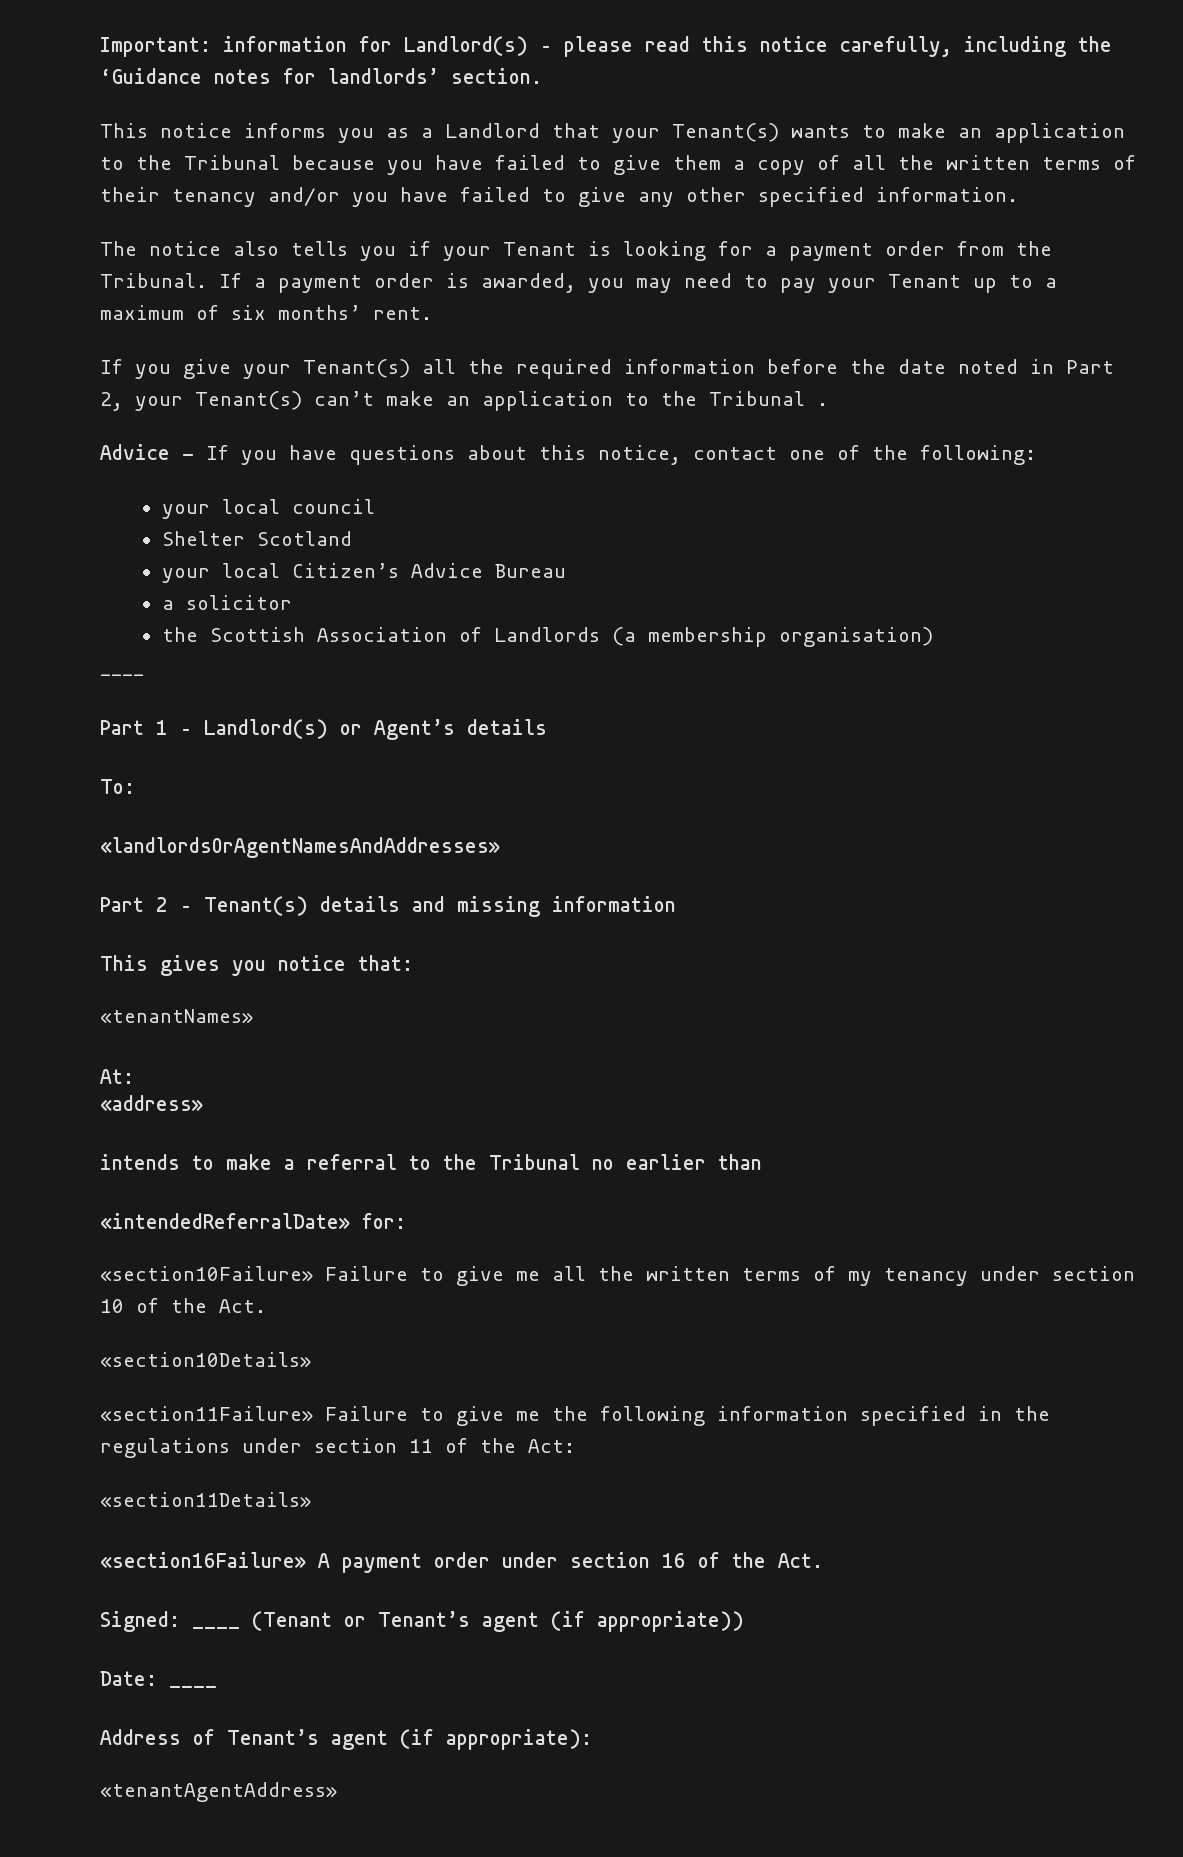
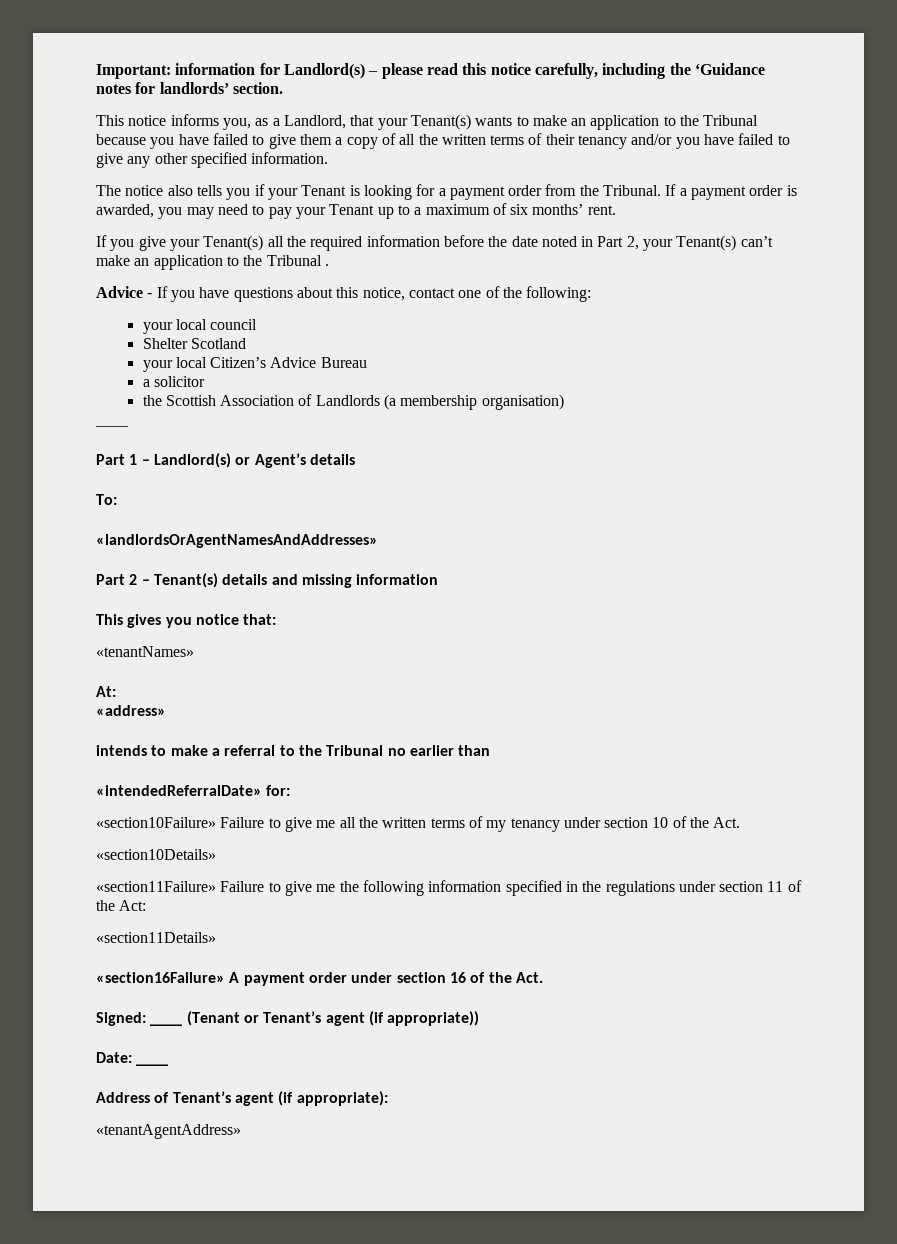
[338,128,374,143] you -> [222,118,251,130] you,
[445,123,540,138] Landlord -> [283,115,346,129] Landlord,

